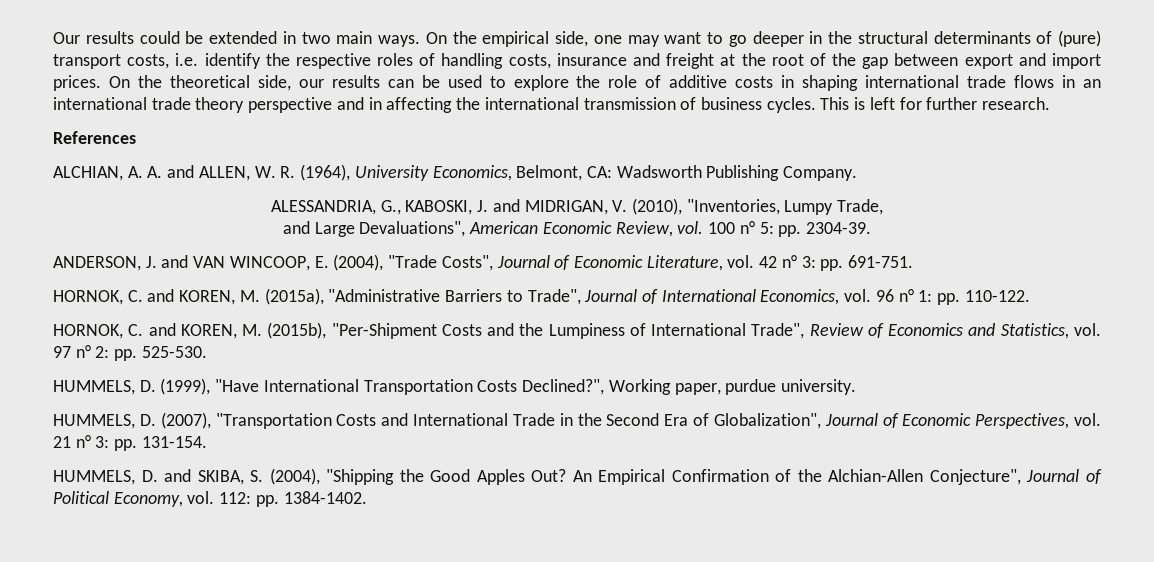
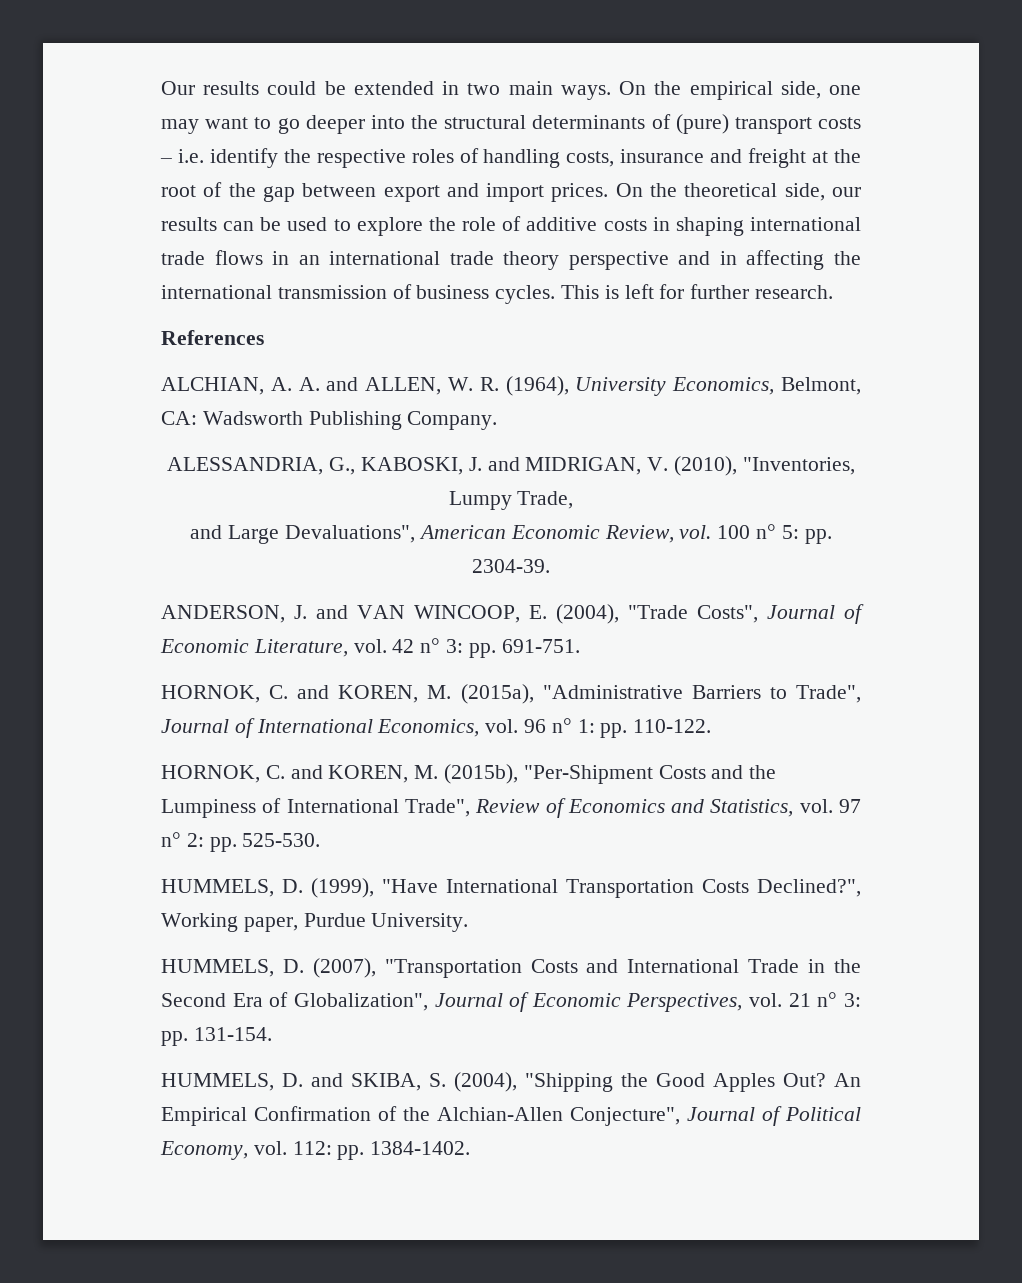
[809,31,823,44] in -> [370,115,405,129] into
[127,54,170,69] costs, -> [817,117,861,129] [160,158,172,163] costs –
[725,379,856,395] purdue university. -> [303,913,469,932] Purdue University.

